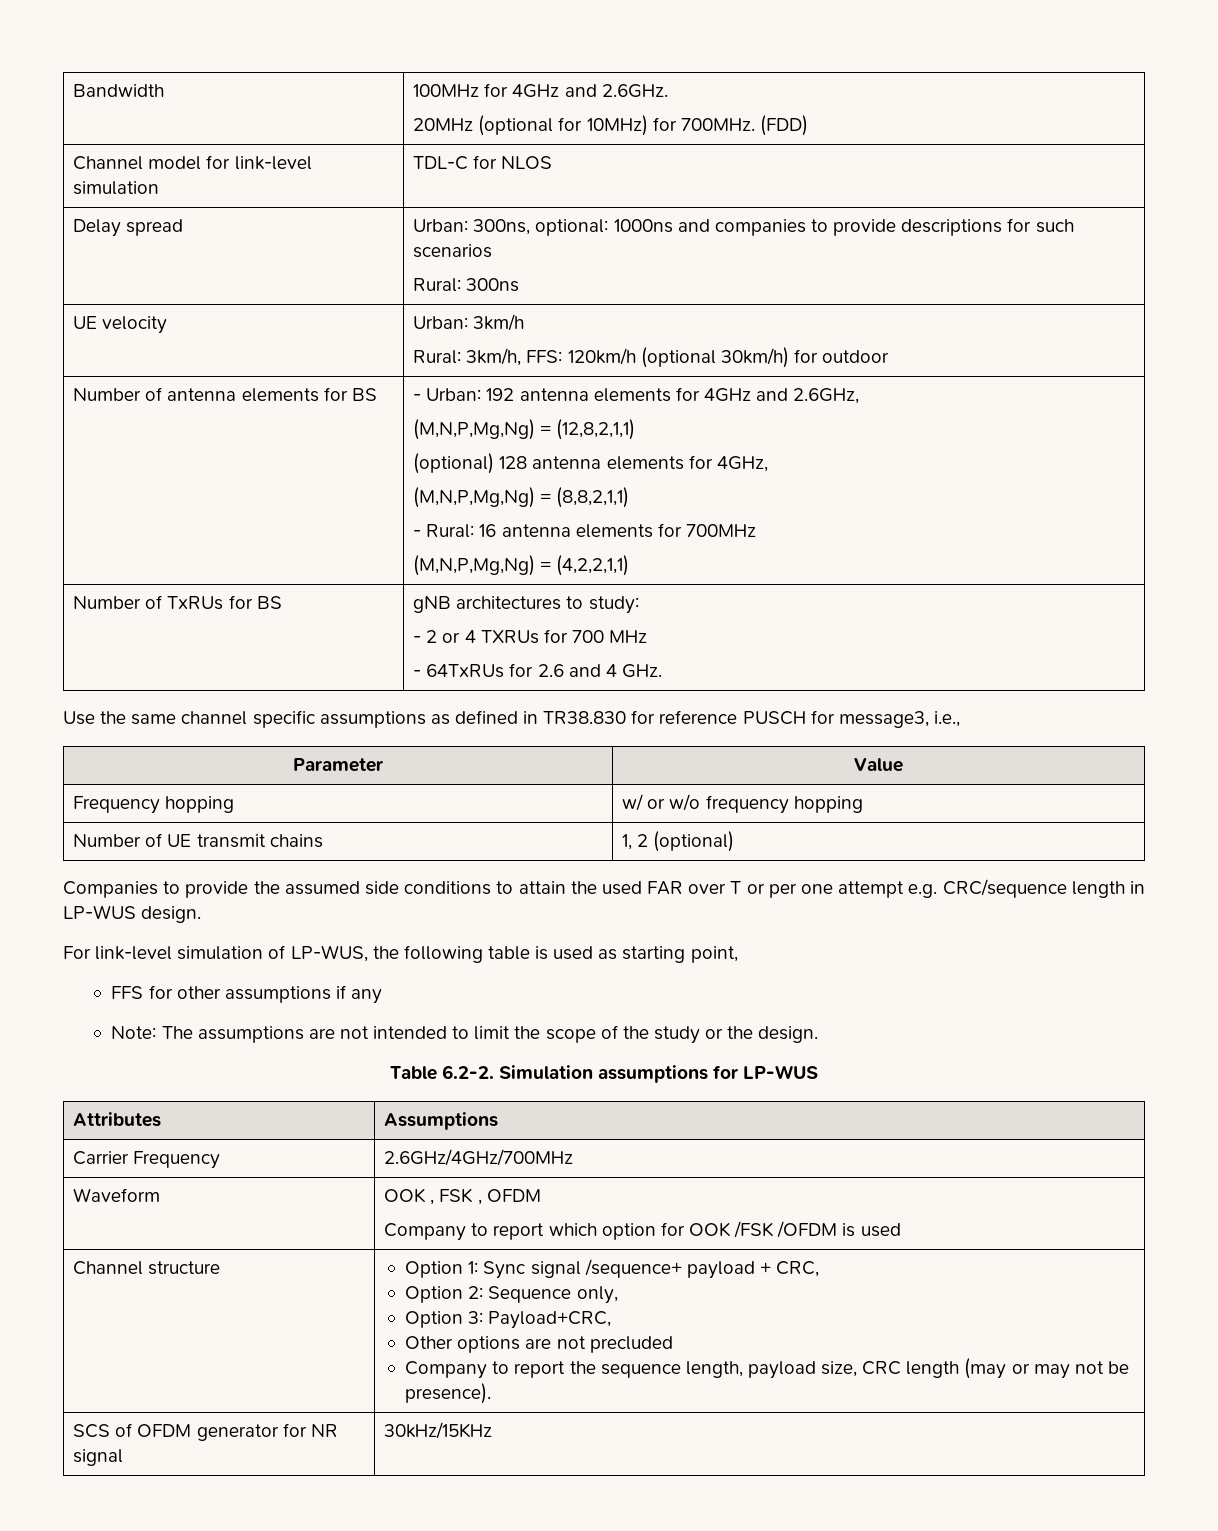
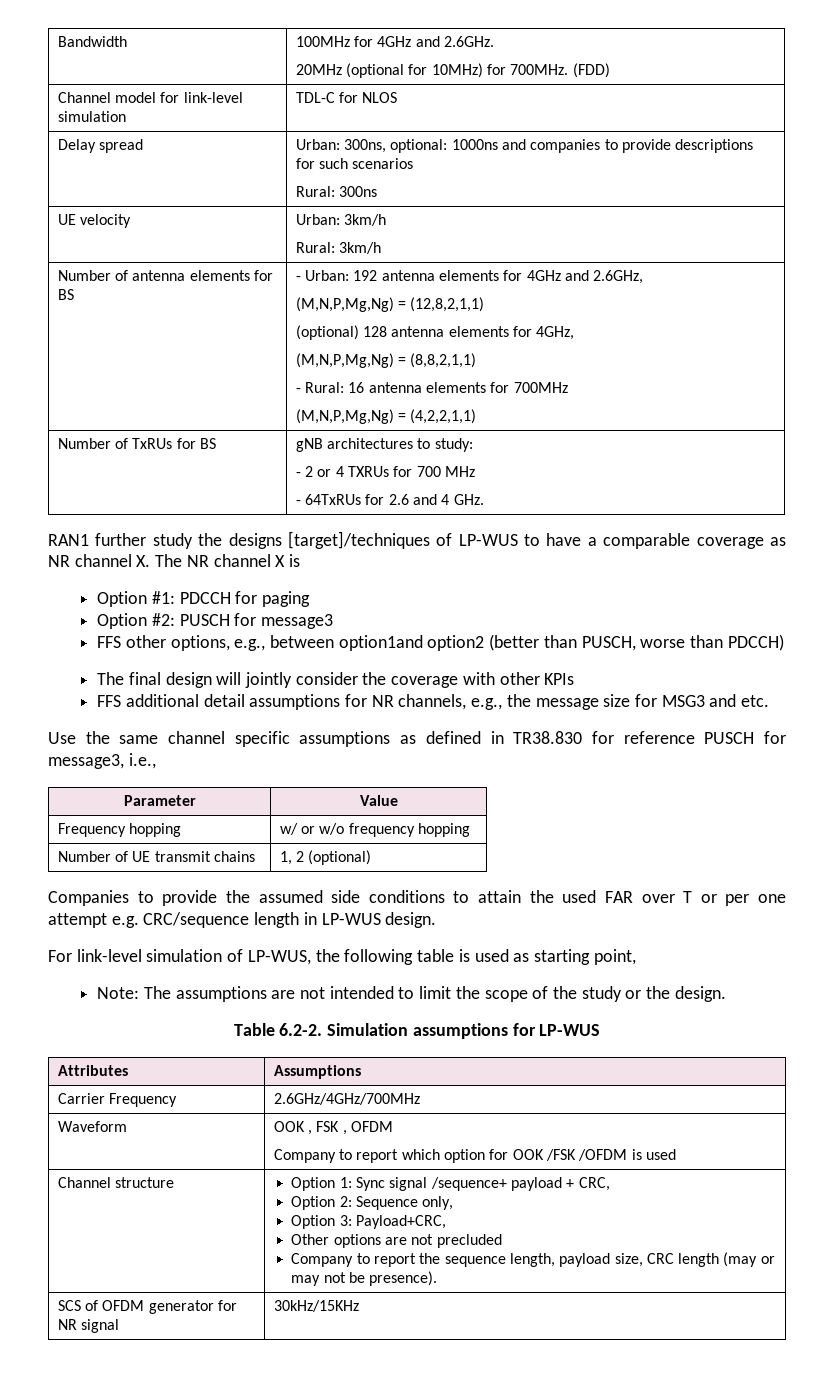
[466,347,890,368] 3km/h, FFS: 120km/h (optional 30km/h) for outdoor -> [338,242,381,254] 3km/h
(662, 671) none -> [48,531,786,549] [48,554,301,567] [97,591,310,607] [97,613,333,629] [97,634,784,651] [97,672,575,688] [97,694,770,710] // RAN1 further study the designs [target]/techniques of LP-WUS to have a comparable coverage as NR channel X. The NR channel X is // Option #1: PDCCH for paging // Option #2: PUSCH for message3 // FFS other options, e.g., between option1and option2 (better than PUSCH, worse than PDCCH) // The final design will jointly consider the coverage with other KPIs // FFS additional detail assumptions for NR channels, e.g., the message size for MSG3 and etc.
[111,985,383,1004] // FFS for other assumptions if any -> (636, 957) none

